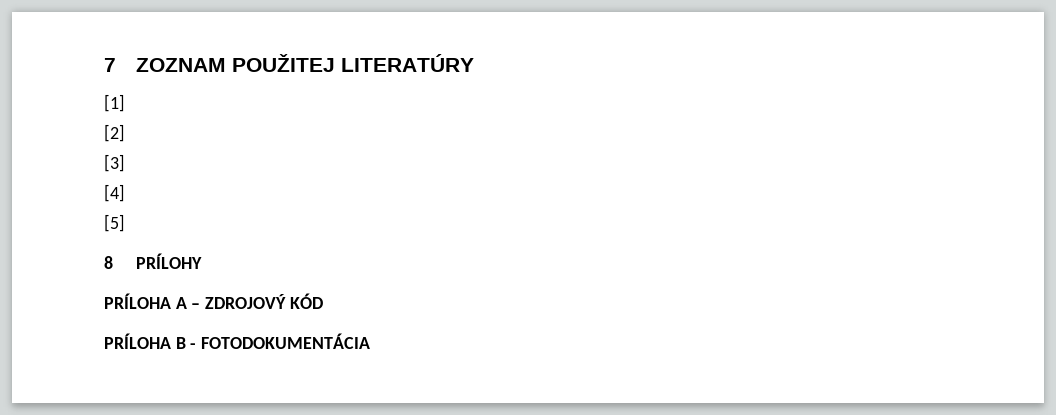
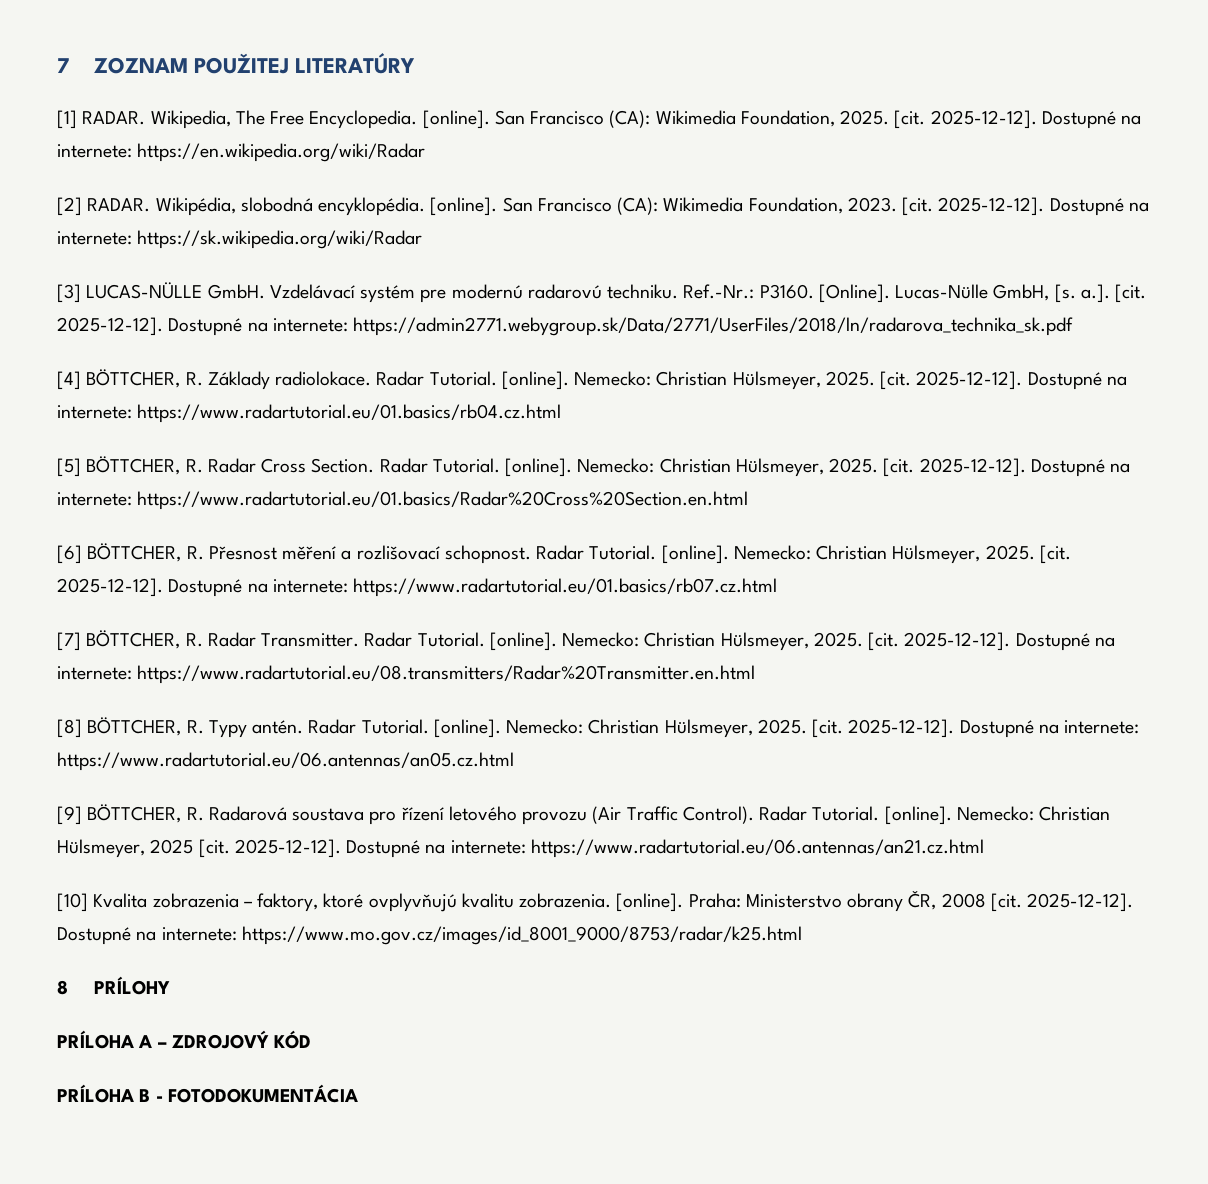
[104,124,125,142] [104,154,125,172] [104,184,125,202] [104,214,125,232] // [2] // [3] // [4] // [5] -> [82,110,1142,129] [57,143,426,162] [57,197,1149,216] [57,230,423,249] [57,282,1147,303] [57,317,1074,336] [57,369,1127,390] [57,404,562,423] [57,456,1131,477] [57,491,749,510] [57,543,1071,564] [57,578,778,597] [57,630,1115,651] [57,665,756,684] [57,717,1140,738] [57,752,514,771] [57,804,1111,825] [57,839,984,858] [57,890,1134,912] [57,926,802,945] RADAR. Wikipedia, The Free Encyclopedia. [online]. San Francisco (CA): Wikimedia Foundation, 2025. [cit. 2025-12-12]. Dostupné na internete: https://en.wikipedia.org/wiki/Radar // [2] RADAR. Wikipédia, slobodná encyklopédia. [online]. San Francisco (CA): Wikimedia Foundation, 2023. [cit. 2025-12-12]. Dostupné na internete: https://sk.wikipedia.org/wiki/Radar // [3] LUCAS-NÜLLE GmbH. Vzdelávací systém pre modernú radarovú techniku. Ref.-Nr.: P3160. [Online]. Lucas-Nülle GmbH, [s. a.]. [cit. 2025-12-12]. Dostupné na internete: https://admin2771.webygroup.sk/Data/2771/UserFiles/2018/ln/radarova_technika_sk.pdf // [4] BÖTTCHER, R. Základy radiolokace. Radar Tutorial. [online]. Nemecko: Christian Hülsmeyer, 2025. [cit. 2025-12-12]. Dostupné na internete: https://www.radartutorial.eu/01.basics/rb04.cz.html // [5] BÖTTCHER, R. Radar Cross Section. Radar Tutorial. [online]. Nemecko: Christian Hülsmeyer, 2025. [cit. 2025-12-12]. Dostupné na internete: https://www.radartutorial.eu/01.basics/Radar%20Cross%20Section.en.html // [6] BÖTTCHER, R. Přesnost měření a rozlišovací schopnost. Radar Tutorial. [online]. Nemecko: Christian Hülsmeyer, 2025. [cit. 2025-12-12]. Dostupné na internete: https://www.radartutorial.eu/01.basics/rb07.cz.html // [7] BÖTTCHER, R. Radar Transmitter. Radar Tutorial. [online]. Nemecko: Christian Hülsmeyer, 2025. [cit. 2025-12-12]. Dostupné na internete: https://www.radartutorial.eu/08.transmitters/Radar%20Transmitter.en.html // [8] BÖTTCHER, R. Typy antén. Radar Tutorial. [online]. Nemecko: Christian Hülsmeyer, 2025. [cit. 2025-12-12]. Dostupné na internete: https://www.radartutorial.eu/06.antennas/an05.cz.html // [9] BÖTTCHER, R. Radarová soustava pro řízení letového provozu (Air Traffic Control). Radar Tutorial. [online]. Nemecko: Christian Hülsmeyer, 2025 [cit. 2025-12-12]. Dostupné na internete: https://www.radartutorial.eu/06.antennas/an21.cz.html // [10] Kvalita zobrazenia – faktory, ktoré ovplyvňujú kvalitu zobrazenia. [online]. Praha: Ministerstvo obrany ČR, 2008 [cit. 2025-12-12]. Dostupné na internete: https://www.mo.gov.cz/images/id_8001_9000/8753/radar/k25.html

